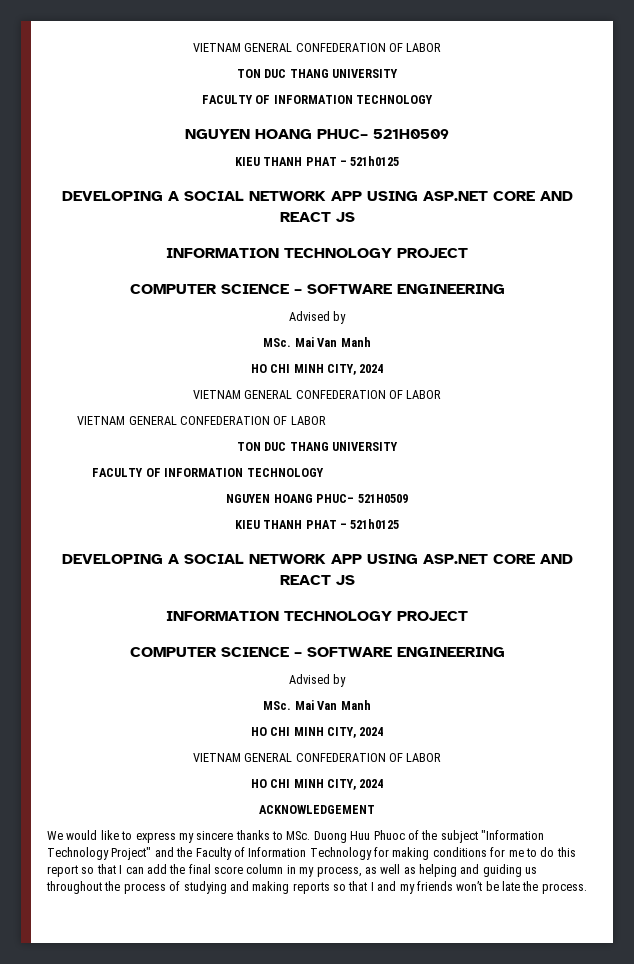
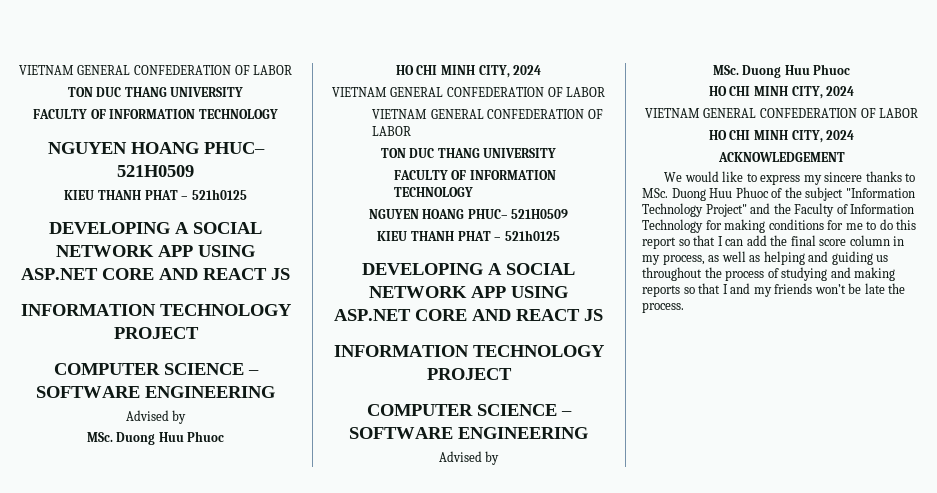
[294,337,371,347] Mai Van Manh -> [116,431,225,445] Duong Huu Phuoc
[294,700,371,710] Mai Van Manh -> [742,64,851,78] Duong Huu Phuoc

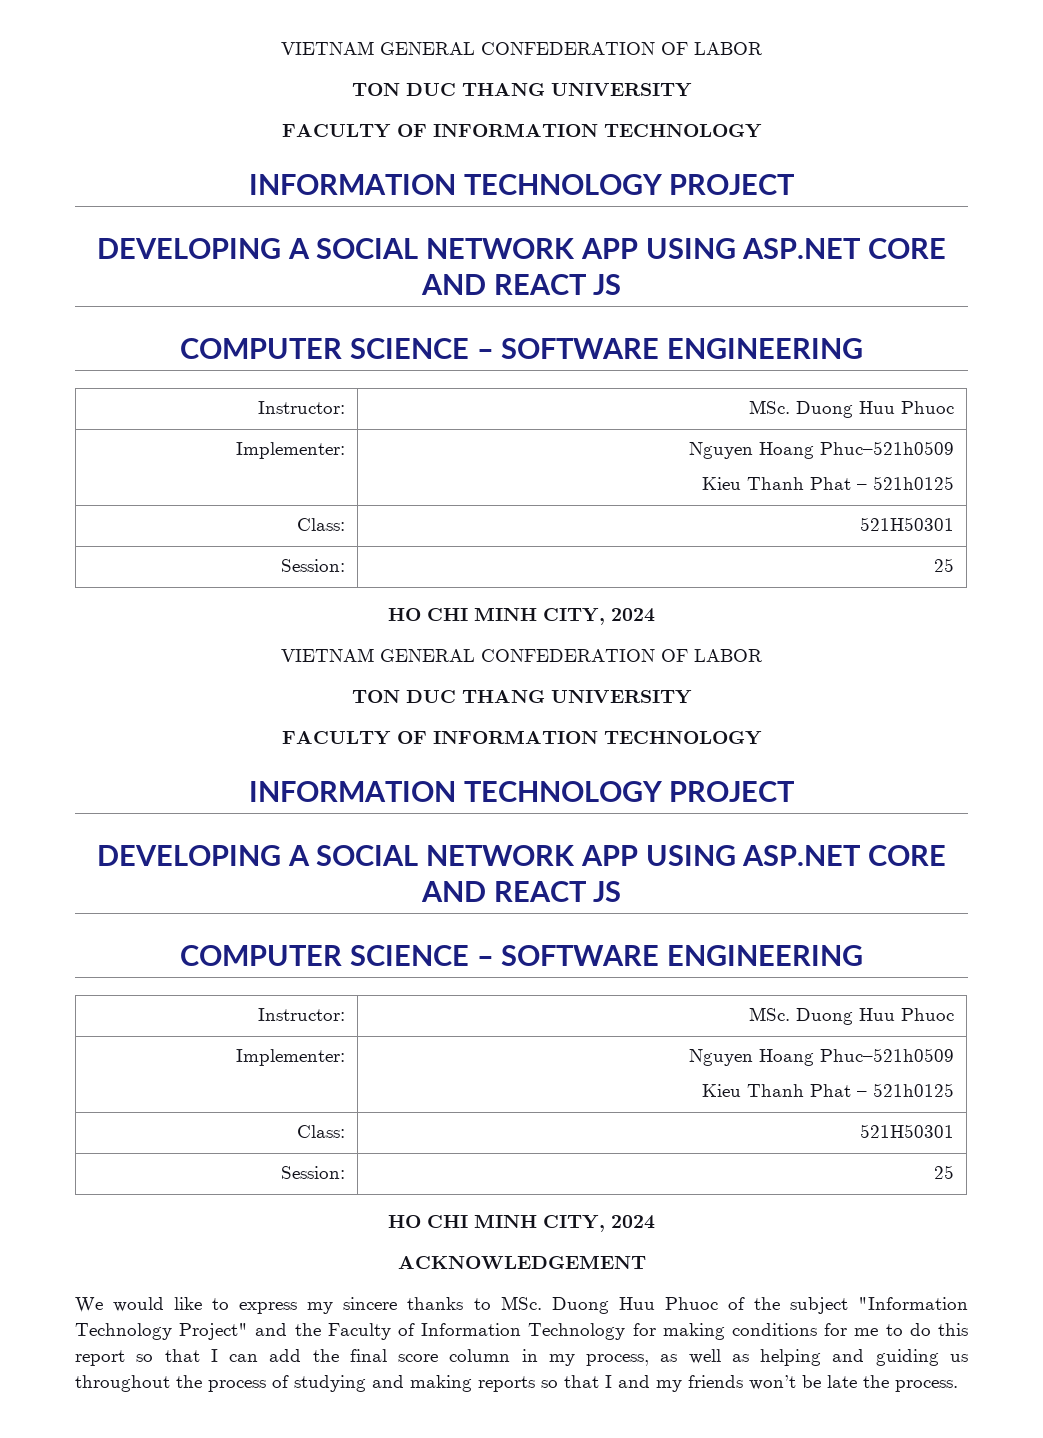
[47,142,265,154] [117,165,194,177] [64,189,247,200] NGUYEN HOANG PHUC– 521H0509 // KIEU THANH PHAT – 521h0125 -> [248,174,795,195] INFORMATION TECHNOLOGY PROJECT
[20,304,292,316] [113,327,199,339] [53,363,259,375] [36,386,275,398] [125,410,187,424] [86,431,225,445] // INFORMATION TECHNOLOGY PROJECT // COMPUTER SCIENCE – SOFTWARE ENGINEERING // Advised by // MSc. Duong Huu Phuoc -> [180,338,863,359] [258,401,346,414] [749,400,955,418] [236,442,346,459] [689,441,955,459] [702,476,955,490] [297,518,346,531] [860,517,955,531] [281,559,346,572] [934,558,955,572] // COMPUTER SCIENCE – SOFTWARE ENGINEERING // Instructor: | MSc. Duong Huu Phuoc // Implementer: | Nguyen Hoang Phuc–521h0509 // Kieu Thanh Phat – 521h0125 // Class: | 521H50301 // Session: | 25
[372,109,603,119] [372,126,412,136] [380,148,557,158] [393,170,556,180] [393,187,473,197] [368,209,569,219] [377,230,560,241] // VIETNAM GENERAL CONFEDERATION OF LABOR // TON DUC THANG UNIVERSITY // FACULTY OF INFORMATION TECHNOLOGY // NGUYEN HOANG PHUC– 521H0509 // KIEU THANH PHAT – 521h0125 -> [351,690,692,704] [281,730,762,745] [248,781,795,802] // TON DUC THANG UNIVERSITY // FACULTY OF INFORMATION TECHNOLOGY // INFORMATION TECHNOLOGY PROJECT
[333,345,605,357] [426,368,512,380] [366,404,572,416] [349,427,588,439] [438,451,500,465] [712,64,851,78] [708,86,855,99] [644,108,919,118] // INFORMATION TECHNOLOGY PROJECT // COMPUTER SCIENCE – SOFTWARE ENGINEERING // Advised by // MSc. Duong Huu Phuoc // HO CHI MINH CITY, 2024 // VIETNAM GENERAL CONFEDERATION OF LABOR -> [180,945,863,966] [258,1008,346,1021] [749,1007,955,1025] [236,1049,346,1066] [689,1048,955,1066] [702,1083,955,1097] [297,1125,346,1138] [860,1124,955,1138] [281,1166,346,1179] [934,1165,955,1179] // COMPUTER SCIENCE – SOFTWARE ENGINEERING // Instructor: | MSc. Duong Huu Phuoc // Implementer: | Nguyen Hoang Phuc–521h0509 // Kieu Thanh Phat – 521h0125 // Class: | 521H50301 // Session: | 25

